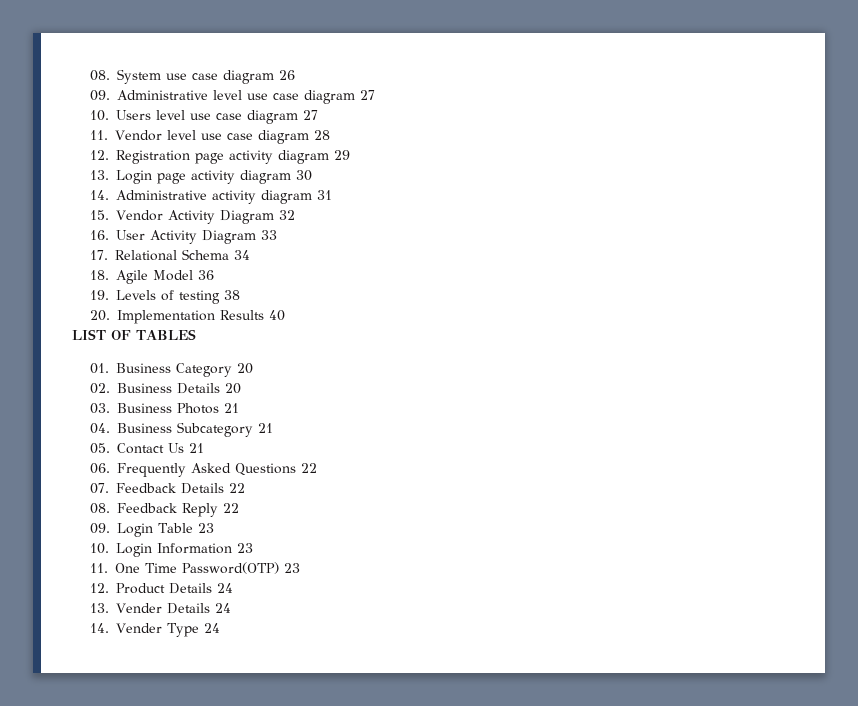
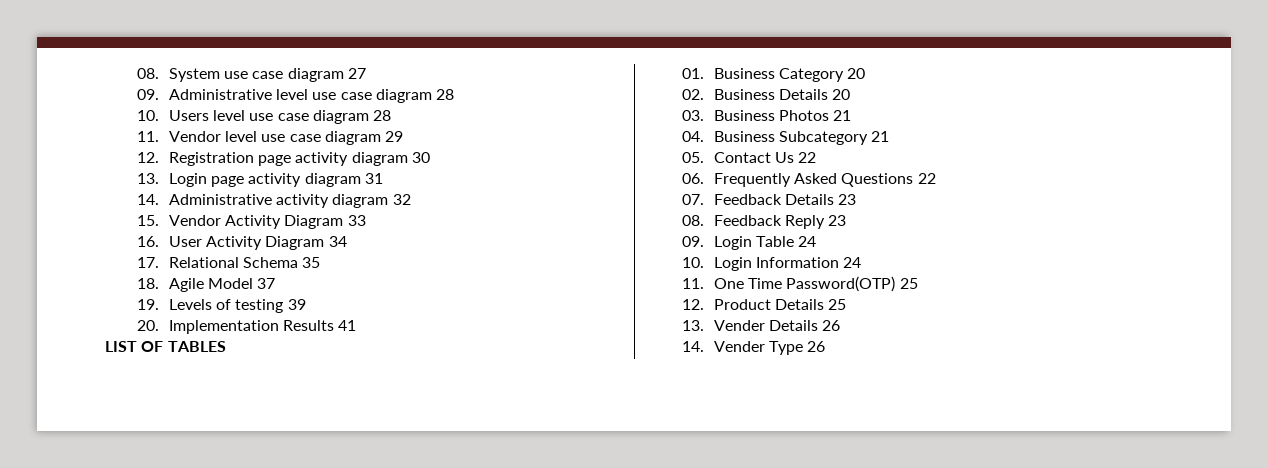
[279,70,296,80] 26 -> [348,68,367,79] 27
[360,90,376,100] 27 -> [436,89,455,100] 28
[303,110,319,120] 27 -> [373,110,392,121] 28
[314,130,331,140] 28 -> [385,131,404,142] 29
[334,150,351,160] 29 -> [412,152,431,163] 30
[296,170,313,181] 30 -> [365,173,384,184] 31
[317,190,333,200] 31 -> [392,194,411,205] 32
[279,210,296,220] 32 -> [347,215,366,226] 33
[261,230,278,240] 33 -> [328,236,347,247] 34
[234,250,251,260] 34 -> [302,257,321,268] 35
[198,270,215,280] 36 -> [257,278,276,289] 37
[224,290,241,300] 38 -> [287,299,306,310] 39
[269,310,286,321] 40 -> [338,320,357,331] 41
[189,443,205,453] 21 -> [798,152,817,163] 22
[229,483,246,493] 22 -> [838,194,857,205] 23
[223,503,240,513] 22 -> [828,215,847,226] 23
[198,523,215,533] 23 -> [798,236,817,247] 24
[237,543,254,553] 23 -> [843,257,862,268] 24
[284,563,301,573] 23 -> [899,278,918,289] 25
[217,583,234,593] 24 -> [828,299,847,310] 25
[215,603,232,613] 24 -> [822,320,841,331] 26
[204,623,221,633] 24 -> [807,341,826,352] 26

